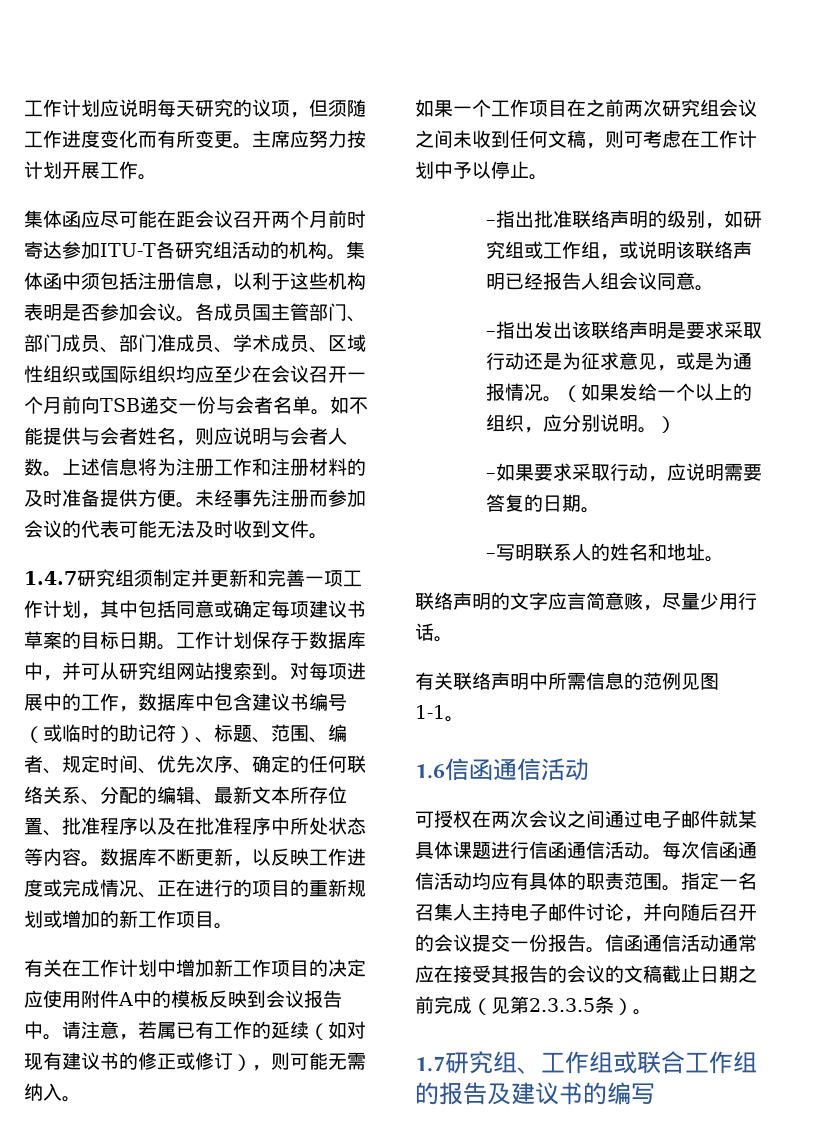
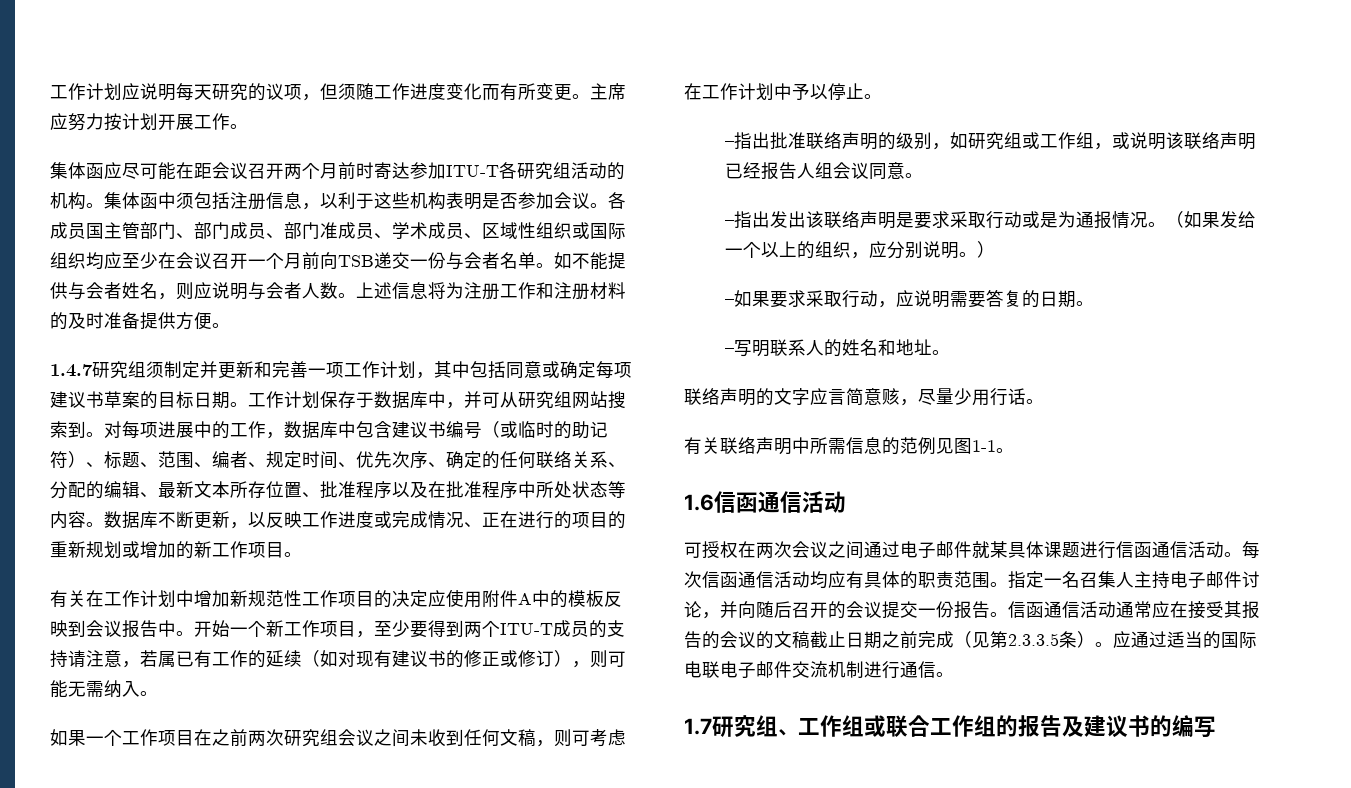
[195,489,366,507] [24,520,328,539] 未经事先注册而参加会议的代表可能无法及时收到文件。 -> (230, 325) none
(233, 968) none -> [248,590,302,607] 规范性
(62, 1037) none -> [194,620,625,638] [50,650,68,668] 开始一个新工作项目，至少要得到两个ITU-T成员的支持
[524,352,677,371] 还是为征求意见， -> (1023, 219) none
(652, 1012) none -> [1113,631,1257,649] [684,661,954,679] 应通过适当的国际电联电子邮件交流机制进行通信。

